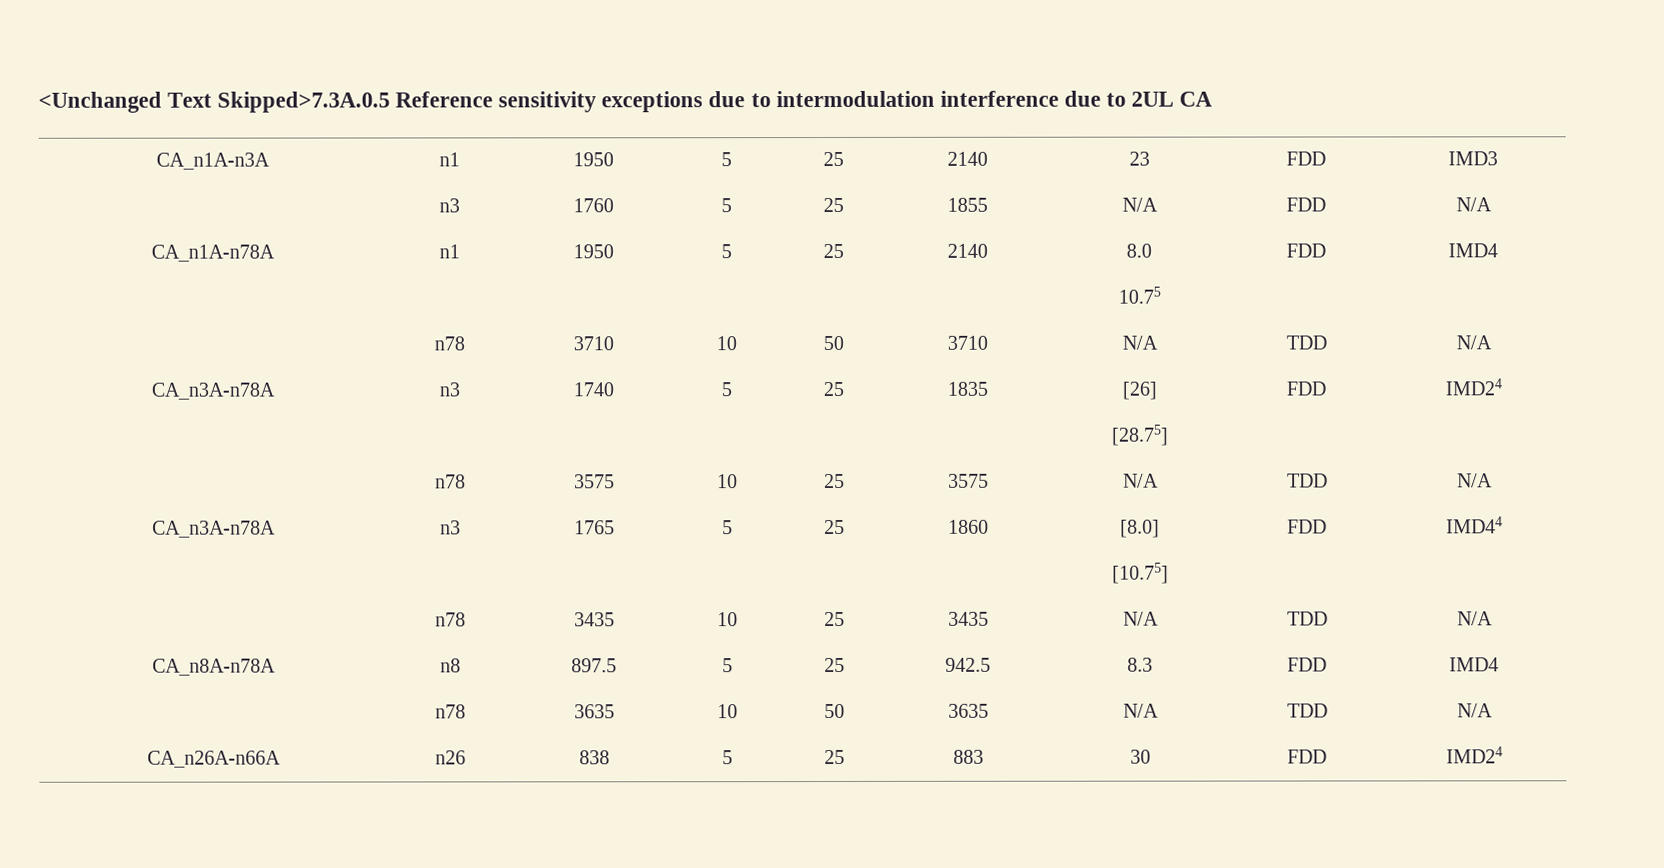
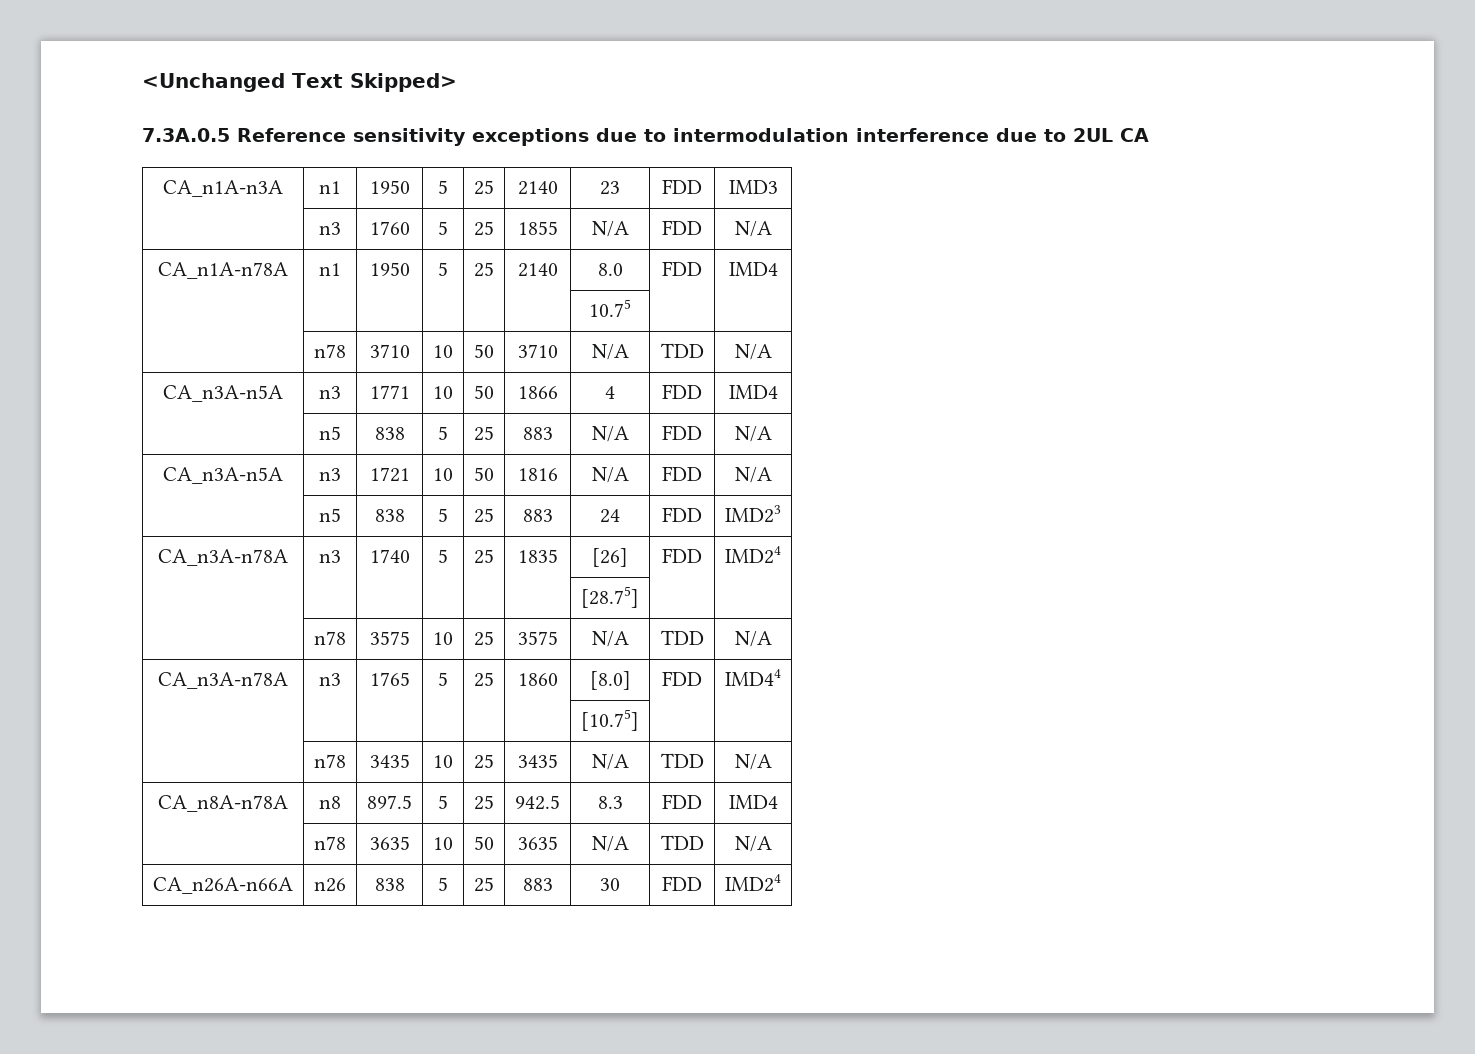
[217,91,391,113] Skipped>7.3A.0.5 -> [349,73,457,92] [142,128,230,142] Skipped> // 7.3A.0.5
(1492, 342) none -> [163,385,283,402] [319,386,341,399] [369,385,410,399] [433,386,453,399] [474,385,494,399] [517,386,558,399] [605,386,615,399] [662,384,702,399] [728,385,778,399] [319,426,341,440] [374,427,405,440] [438,426,448,440] [474,426,494,441] [522,427,553,440] [591,426,629,442] [662,425,702,440] [734,426,772,442] [163,467,283,484] [319,468,341,481] [369,467,410,482] [433,468,453,481] [474,467,494,481] [517,468,558,481] [591,467,629,483] [662,466,702,481] [734,467,772,483] [319,508,341,522] [374,509,405,522] [438,508,448,522] [474,508,494,523] [522,509,553,522] [600,509,620,523] [662,507,702,522] [725,505,781,523] // CA_n3A-n5A | n3 | 1771 | 10 | 50 | 1866 | 4 | FDD | IMD4 // | n5 | 838 | 5 | 25 | 883 | N/A | FDD | N/A // CA_n3A-n5A | n3 | 1721 | 10 | 50 | 1816 | N/A | FDD | N/A // | n5 | 838 | 5 | 25 | 883 | 24 | FDD | IMD23

